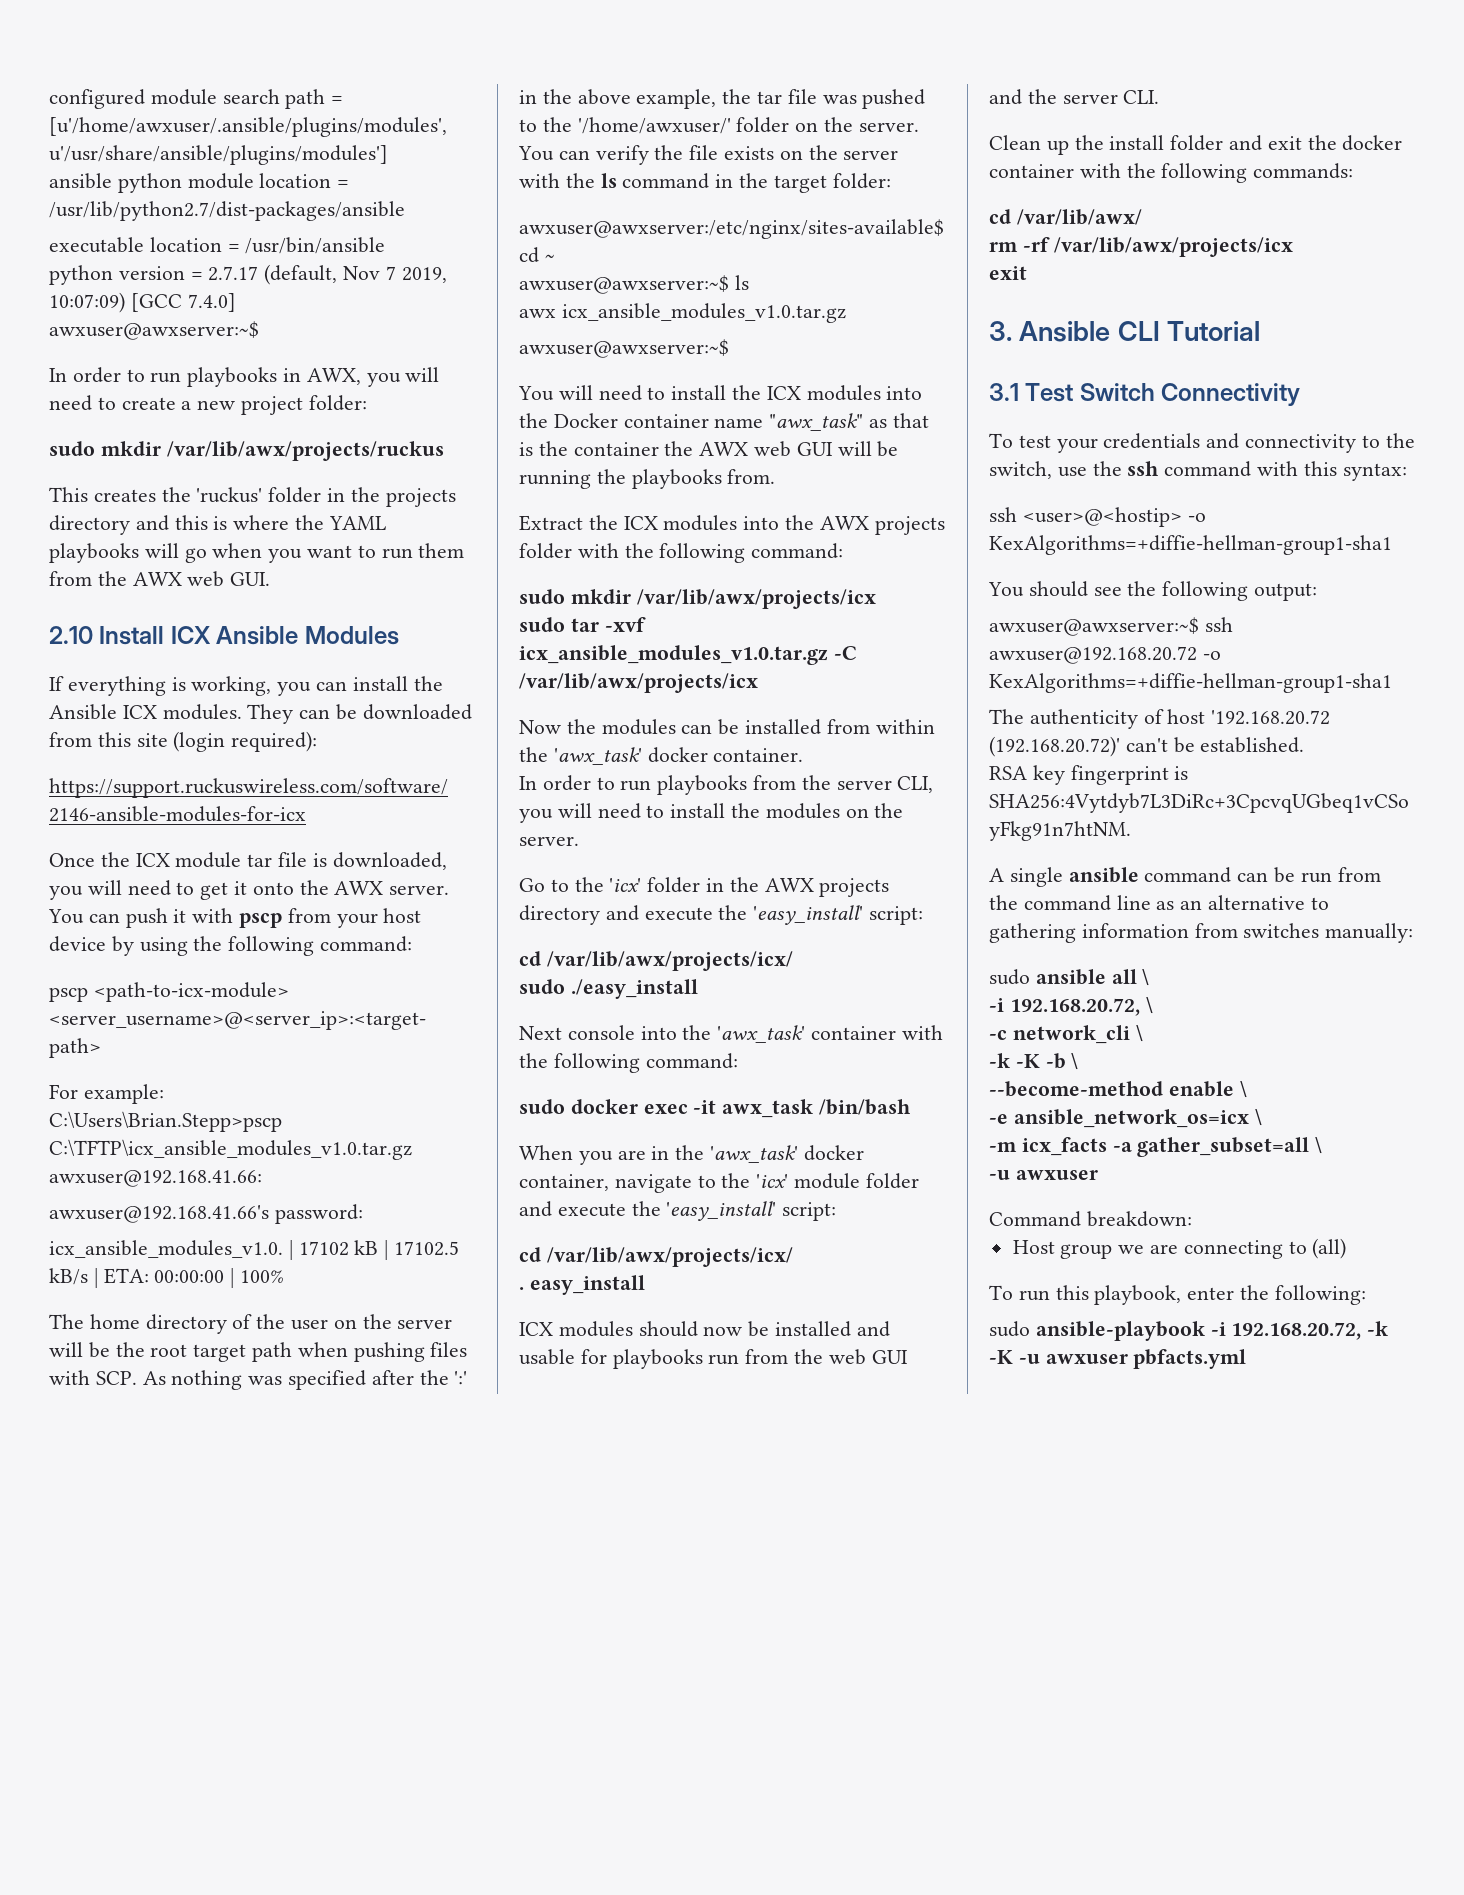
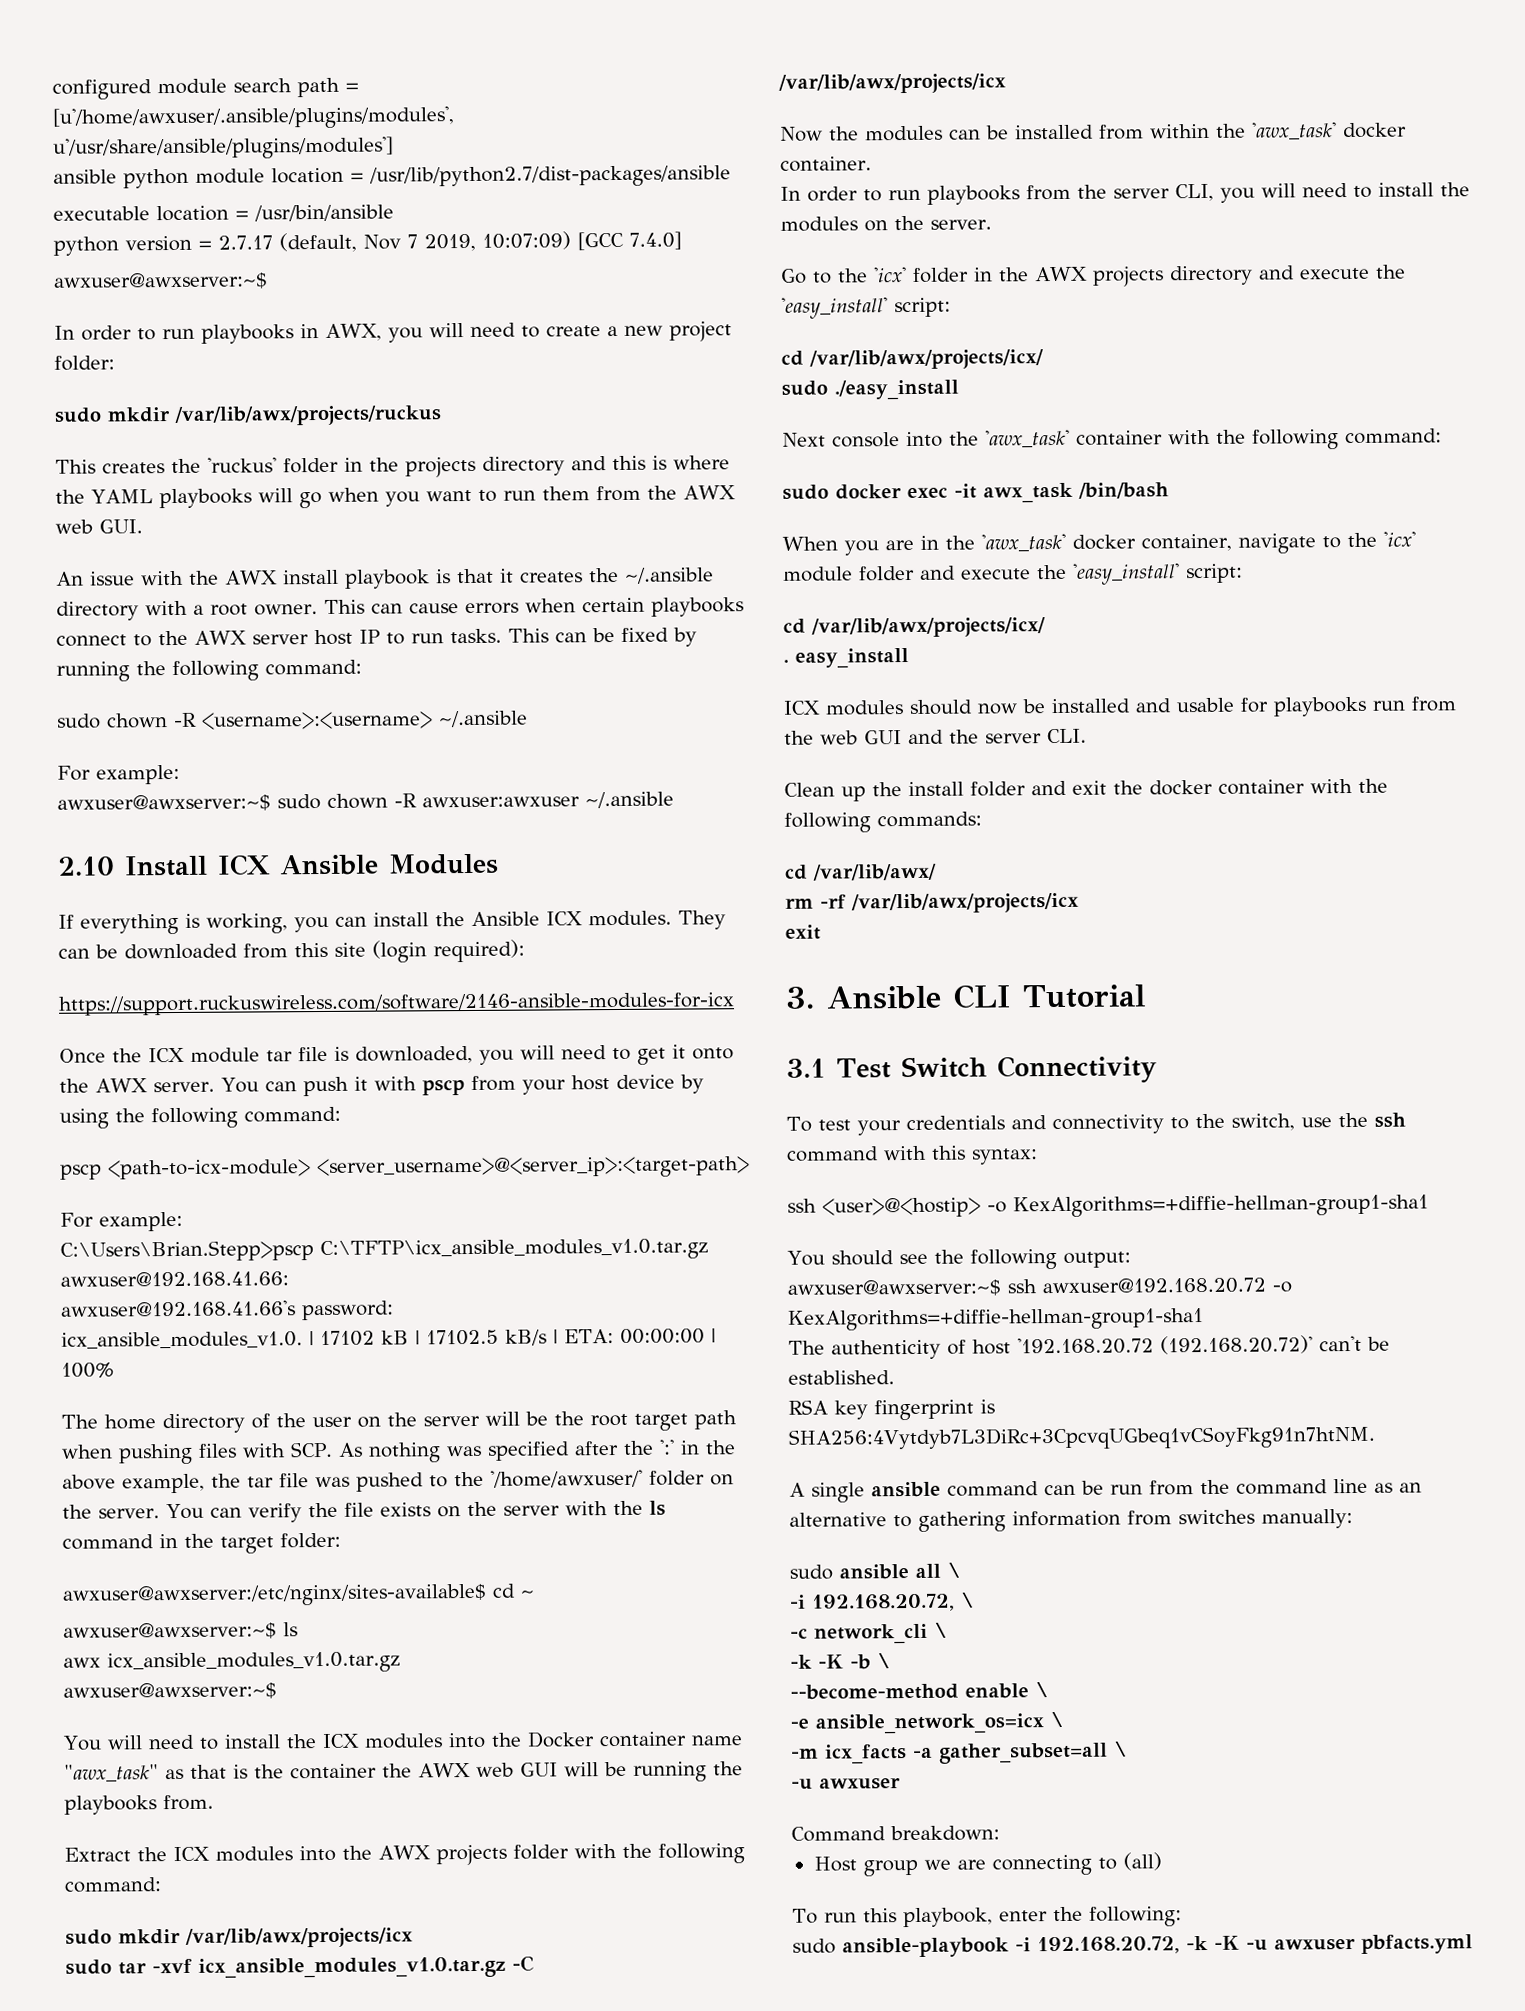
(271, 579) none -> [56,567,714,589] [56,597,744,621] [56,627,697,647] [56,659,362,682] [56,710,528,730] [57,764,180,785] [57,791,674,812] // An issue with the AWX install playbook is that it creates the ~/.ansible directory with a root owner. This can cause errors when certain playbooks connect to the AWX server host IP to run tasks. This can be fixed by running the following command: // sudo chown -R <username>:<username> ~/.ansible // For example: // awxuser@awxserver:~$ sudo chown -R awxuser:awxuser ~/.ansible

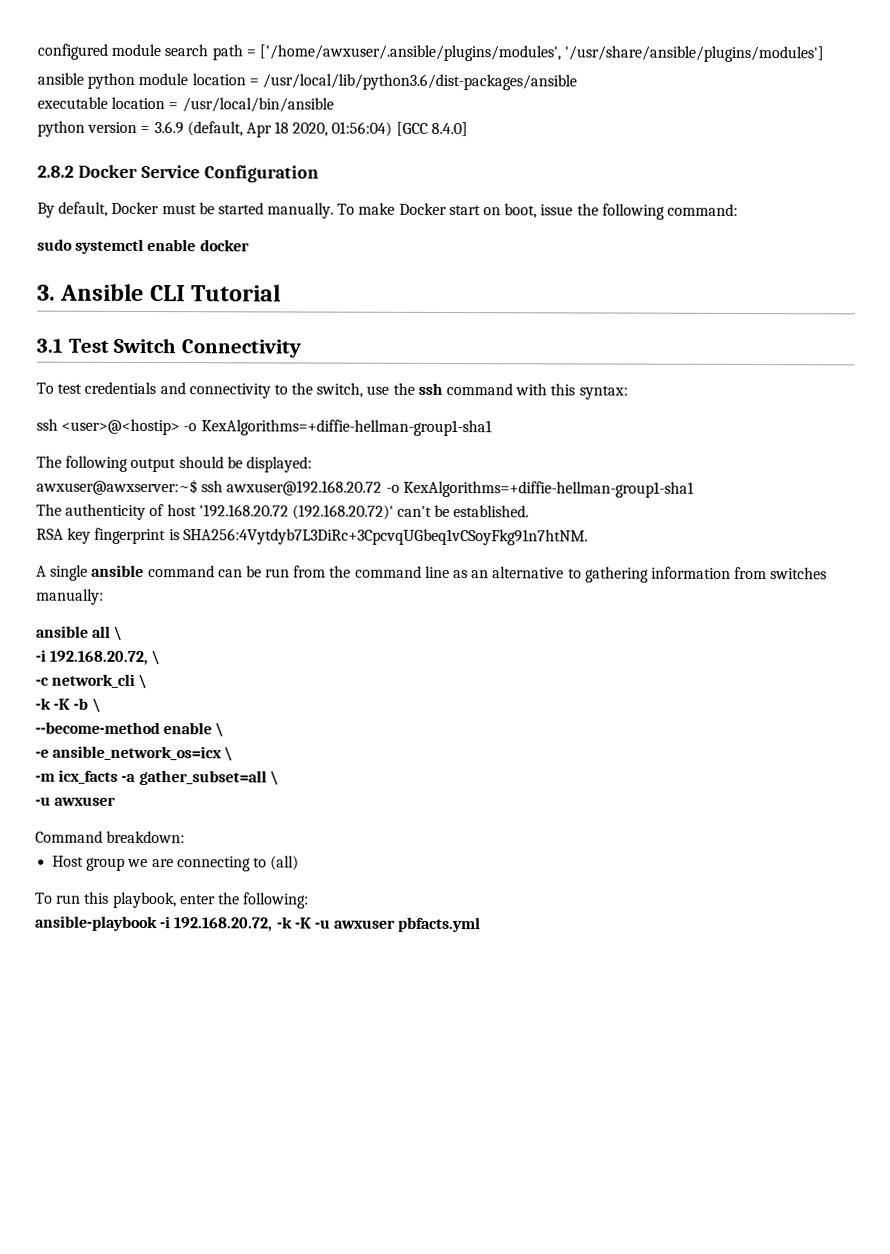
[52,106,455,130] [53,136,394,160] [u'/home/awxuser/.ansible/plugins/modules', u'/usr/share/ansible/plugins/modules'] -> [258,44,825,63] ['/home/awxuser/.ansible/plugins/modules', '/usr/share/ansible/plugins/modules']
[369,165,731,188] /usr/lib/python2.7/dist-packages/ansible -> [261,73,577,91] /usr/local/lib/python3.6/dist-packages/ansible
[254,204,394,222] /usr/bin/ansible -> [181,97,334,113] /usr/local/bin/ansible
[218,231,682,253] [54,272,268,290] [54,321,732,344] [54,355,115,371] [54,405,442,426] [55,455,730,478] [55,485,736,509] [55,519,143,534] [56,567,714,589] [56,597,744,621] [56,627,697,647] [56,659,362,682] [56,710,528,730] [57,764,180,785] [57,791,674,812] [57,853,499,877] [58,910,726,935] [58,939,525,963] [58,992,735,1016] [59,1044,734,1065] [59,1074,704,1097] [59,1106,341,1129] [60,1156,750,1180] [60,1211,183,1232] [60,1238,708,1262] [60,1271,289,1287] [61,1300,394,1321] [61,1328,716,1349] [61,1362,114,1378] [61,1410,737,1434] [61,1439,736,1465] [62,1469,734,1494] [62,1500,666,1523] [62,1532,341,1554] [62,1583,535,1607] [63,1622,298,1640] [63,1651,400,1674] [63,1682,277,1700] [63,1731,743,1751] [64,1761,743,1782] [64,1794,214,1815] [64,1843,745,1866] [64,1877,162,1893] [65,1927,413,1948] [65,1955,534,1979] [778,73,1006,94] [780,122,1407,142] [780,156,872,172] [780,182,1470,205] [780,215,992,232] [780,264,1406,287] [781,297,951,319] [781,349,1044,370] [781,379,959,400] [782,428,1442,450] [782,482,1169,503] [782,531,1416,556] [783,563,1243,585] [783,617,1046,638] [783,647,909,668] [783,696,1457,717] [784,728,1087,745] [784,778,1388,802] [784,811,982,833] [785,863,937,881] [785,892,1079,914] [785,924,821,940] 2.7.17 (default, Nov 7 2019, 10:07:09) [GCC 7.4.0] // awxuser@awxserver:~$ // In order to run playbooks in AWX, you will need to create a new project folder: // sudo mkdir /var/lib/awx/projects/ruckus // This creates the 'ruckus' folder in the projects directory and this is where the YAML playbooks will go when you want to run them from the AWX web GUI. // An issue with the AWX install playbook is that it creates the ~/.ansible directory with a root owner. This can cause errors when certain playbooks connect to the AWX server host IP to run tasks. This can be fixed by running the following command: // sudo chown -R <username>:<username> ~/.ansible // For example: // awxuser@awxserver:~$ sudo chown -R awxuser:awxuser ~/.ansible // 2.10 Install ICX Ansible Modules // If everything is working, you can install the Ansible ICX modules. They can be downloaded from this site (login required): // https://support.ruckuswireless.com/software/2146-ansible-modules-for-icx // Once the ICX module tar file is downloaded, you will need to get it onto the AWX server. You can push it with pscp from your host device by using the following command: // pscp <path-to-icx-module> <server_username>@<server_ip>:<target-path> // For example: // C:\Users\Brian.Stepp>pscp C:\TFTP\icx_ansible_modules_v1.0.tar.gz awxuser@192.168.41.66: // awxuser@192.168.41.66's password: // icx_ansible_modules_v1.0. | 17102 kB | 17102.5 kB/s | ETA: 00:00:00 | 100% // The home directory of the user on the server will be the root target path when pushing files with SCP. As nothing was specified after the ':' in the above example, the tar file was pushed to the '/home/awxuser/' folder on the server. You can verify the file exists on the server with the ls command in the target folder: // awxuser@awxserver:/etc/nginx/sites-available$ cd ~ // awxuser@awxserver:~$ ls // awx icx_ansible_modules_v1.0.tar.gz // awxuser@awxserver:~$ // You will need to install the ICX modules into the Docker container name "awx_task" as that is the container the AWX web GUI will be running the playbooks from. // Extract the ICX modules into the AWX projects folder with the following command: // sudo mkdir /var/lib/awx/projects/icx // sudo tar -xvf icx_ansible_modules_v1.0.tar.gz -C /var/lib/awx/projects/icx // Now the modules can be installed from within the 'awx_task' docker container. // In order to run playbooks from the server CLI, you will need to install the modules on the server. // Go to the 'icx' folder in the AWX projects directory and execute the 'easy_install' script: // cd /var/lib/awx/projects/icx/ // sudo ./easy_install // Next console into the 'awx_task' container with the following command: // sudo docker exec -it awx_task /bin/bash // When you are in the 'awx_task' docker container, navigate to the 'icx' module folder and execute the 'easy_install' script: // cd /var/lib/awx/projects/icx/ // . easy_install // ICX modules should now be installed and usable for playbooks run from the web GUI and the server CLI. // Clean up the install folder and exit the docker container with the following commands: // cd /var/lib/awx/ // rm -rf /var/lib/awx/projects/icx // exit -> [153,121,468,138] [37,164,319,183] [37,201,738,220] [37,238,250,255] 3.6.9 (default, Apr 18 2020, 01:56:04) [GCC 8.4.0] // 2.8.2 Docker Service Configuration // By default, Docker must be started manually. To make Docker start on boot, issue the following command: // sudo systemctl enable docker
[856,1120,901,1136] your -> (83, 388) none
[787,1249,1131,1270] You should see the following output: -> [36,455,312,473] The following output should be displayed:
[789,1564,833,1580] sudo -> (104, 596) none
[792,1938,836,1954] sudo -> (310, 900) none

